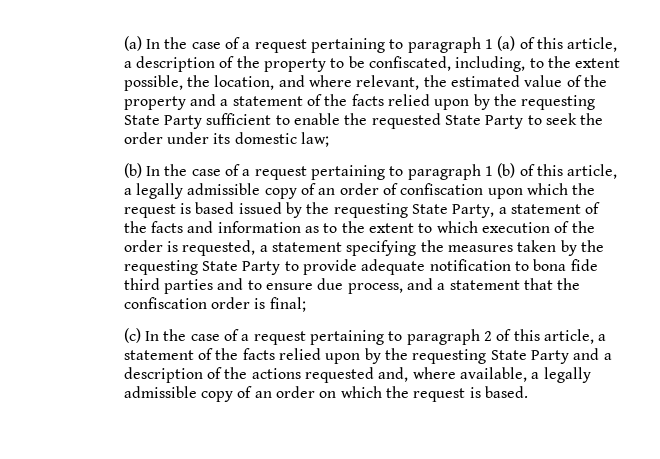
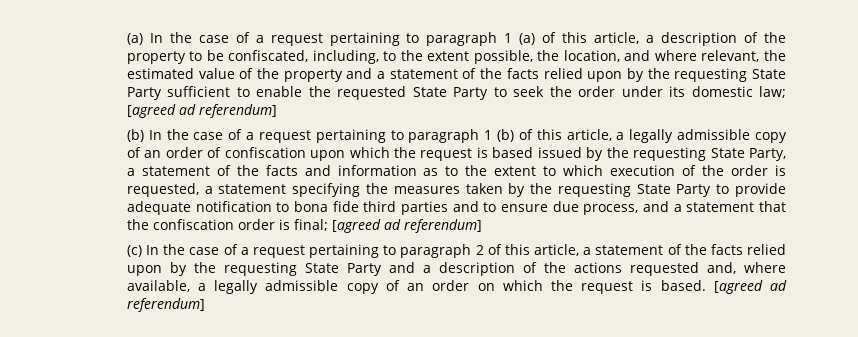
(330, 139) none -> [126,104,277,118] [agreed ad referendum]
(306, 304) none -> [331,219,482,233] [agreed ad referendum]
(528, 392) none -> [713,280,788,294] [126,298,205,312] [agreed ad referendum]

